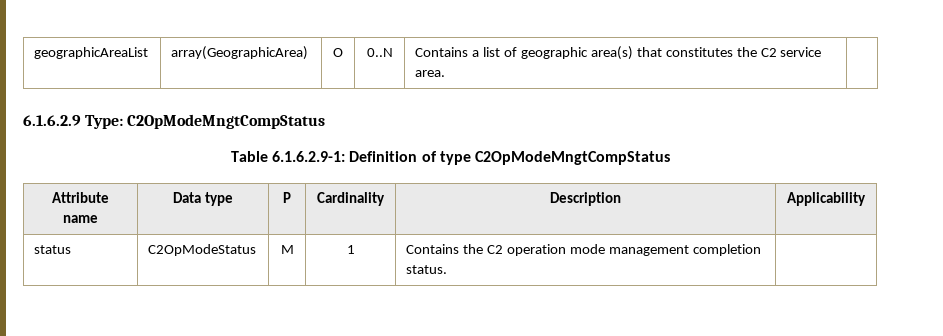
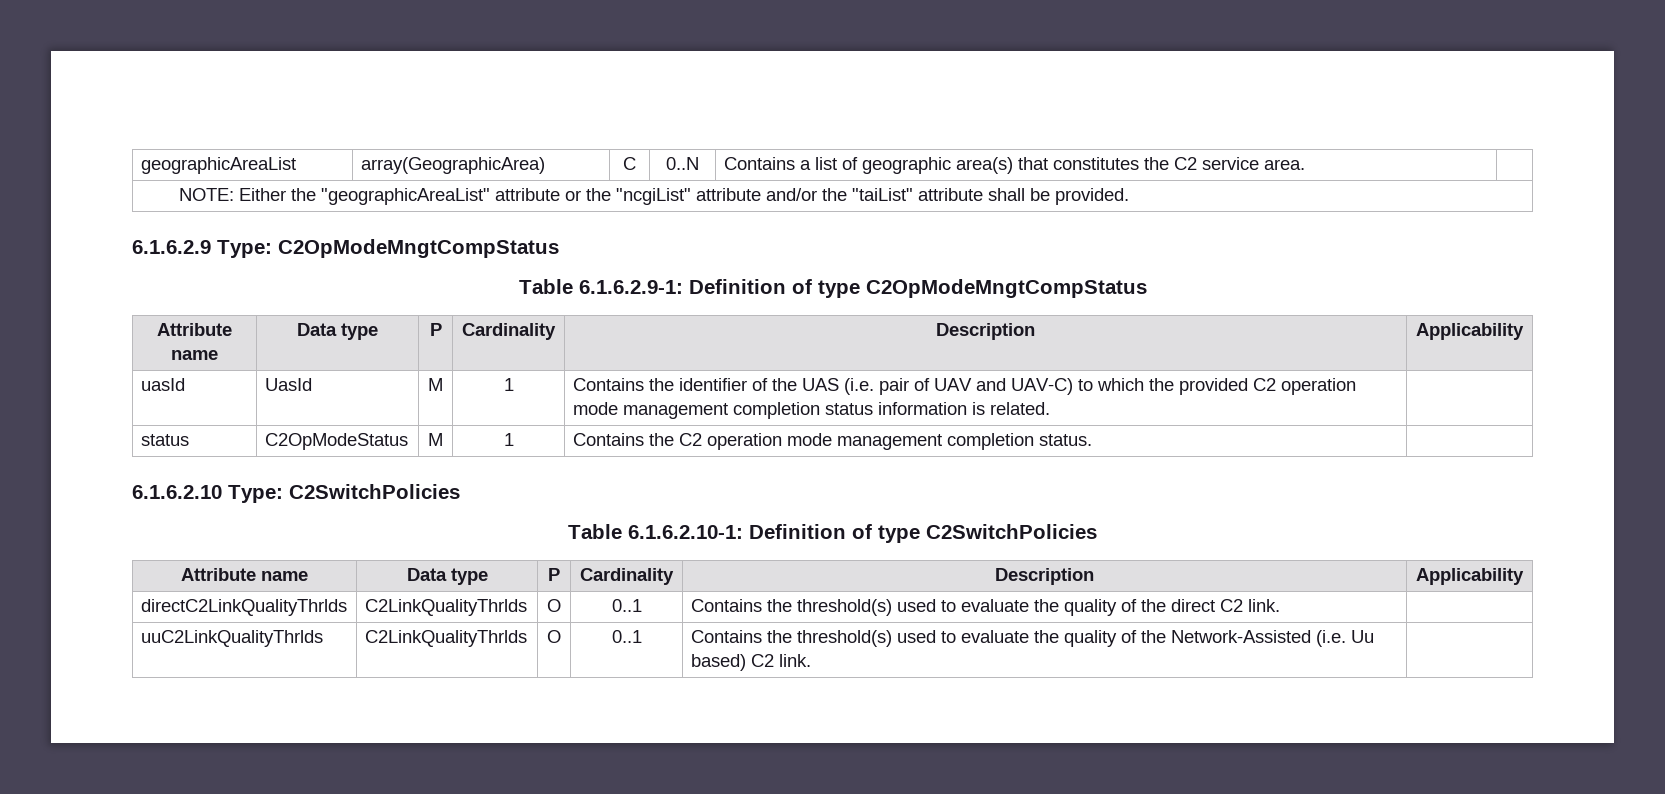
[333,48,343,57] O -> [623,157,636,170] C
(446, 73) none -> [179,188,1130,205] // NOTE: Either the "geographicAreaList" attribute or the "ncgiList" attribute and/or the "taiList" attribute shall be provided.
(866, 199) none -> [140,378,185,391] [264,378,312,391] [428,378,443,391] [503,378,514,391] [572,378,1356,395] [572,402,1050,419] // uasId | UasId | M | 1 | Contains the identifier of the UAS (i.e. pair of UAV and UAV-C) to which the provided C2 operation mode management completion status information is related. |
(448, 269) none -> [132,484,460,503] [568,524,1097,543] [181,568,308,581] [406,568,488,585] [548,568,560,581] [580,568,674,585] [995,568,1094,585] [1416,568,1524,585] [140,599,347,616] [364,599,527,616] [547,599,561,612] [611,599,642,612] [690,599,1280,616] [140,630,323,647] [364,630,527,647] [547,630,561,643] [611,630,642,643] [690,630,1374,647] [690,654,811,671] // 6.1.6.2.10 Type: C2SwitchPolicies // Table 6.1.6.2.10-1: Definition of type C2SwitchPolicies // Attribute name | Data type | P | Cardinality | Description | Applicability // directC2LinkQualityThrlds | C2LinkQualityThrlds | O | 0..1 | Contains the threshold(s) used to evaluate the quality of the direct C2 link. | // uuC2LinkQualityThrlds | C2LinkQualityThrlds | O | 0..1 | Contains the threshold(s) used to evaluate the quality of the Network-Assisted (i.e. Uu based) C2 link. |

